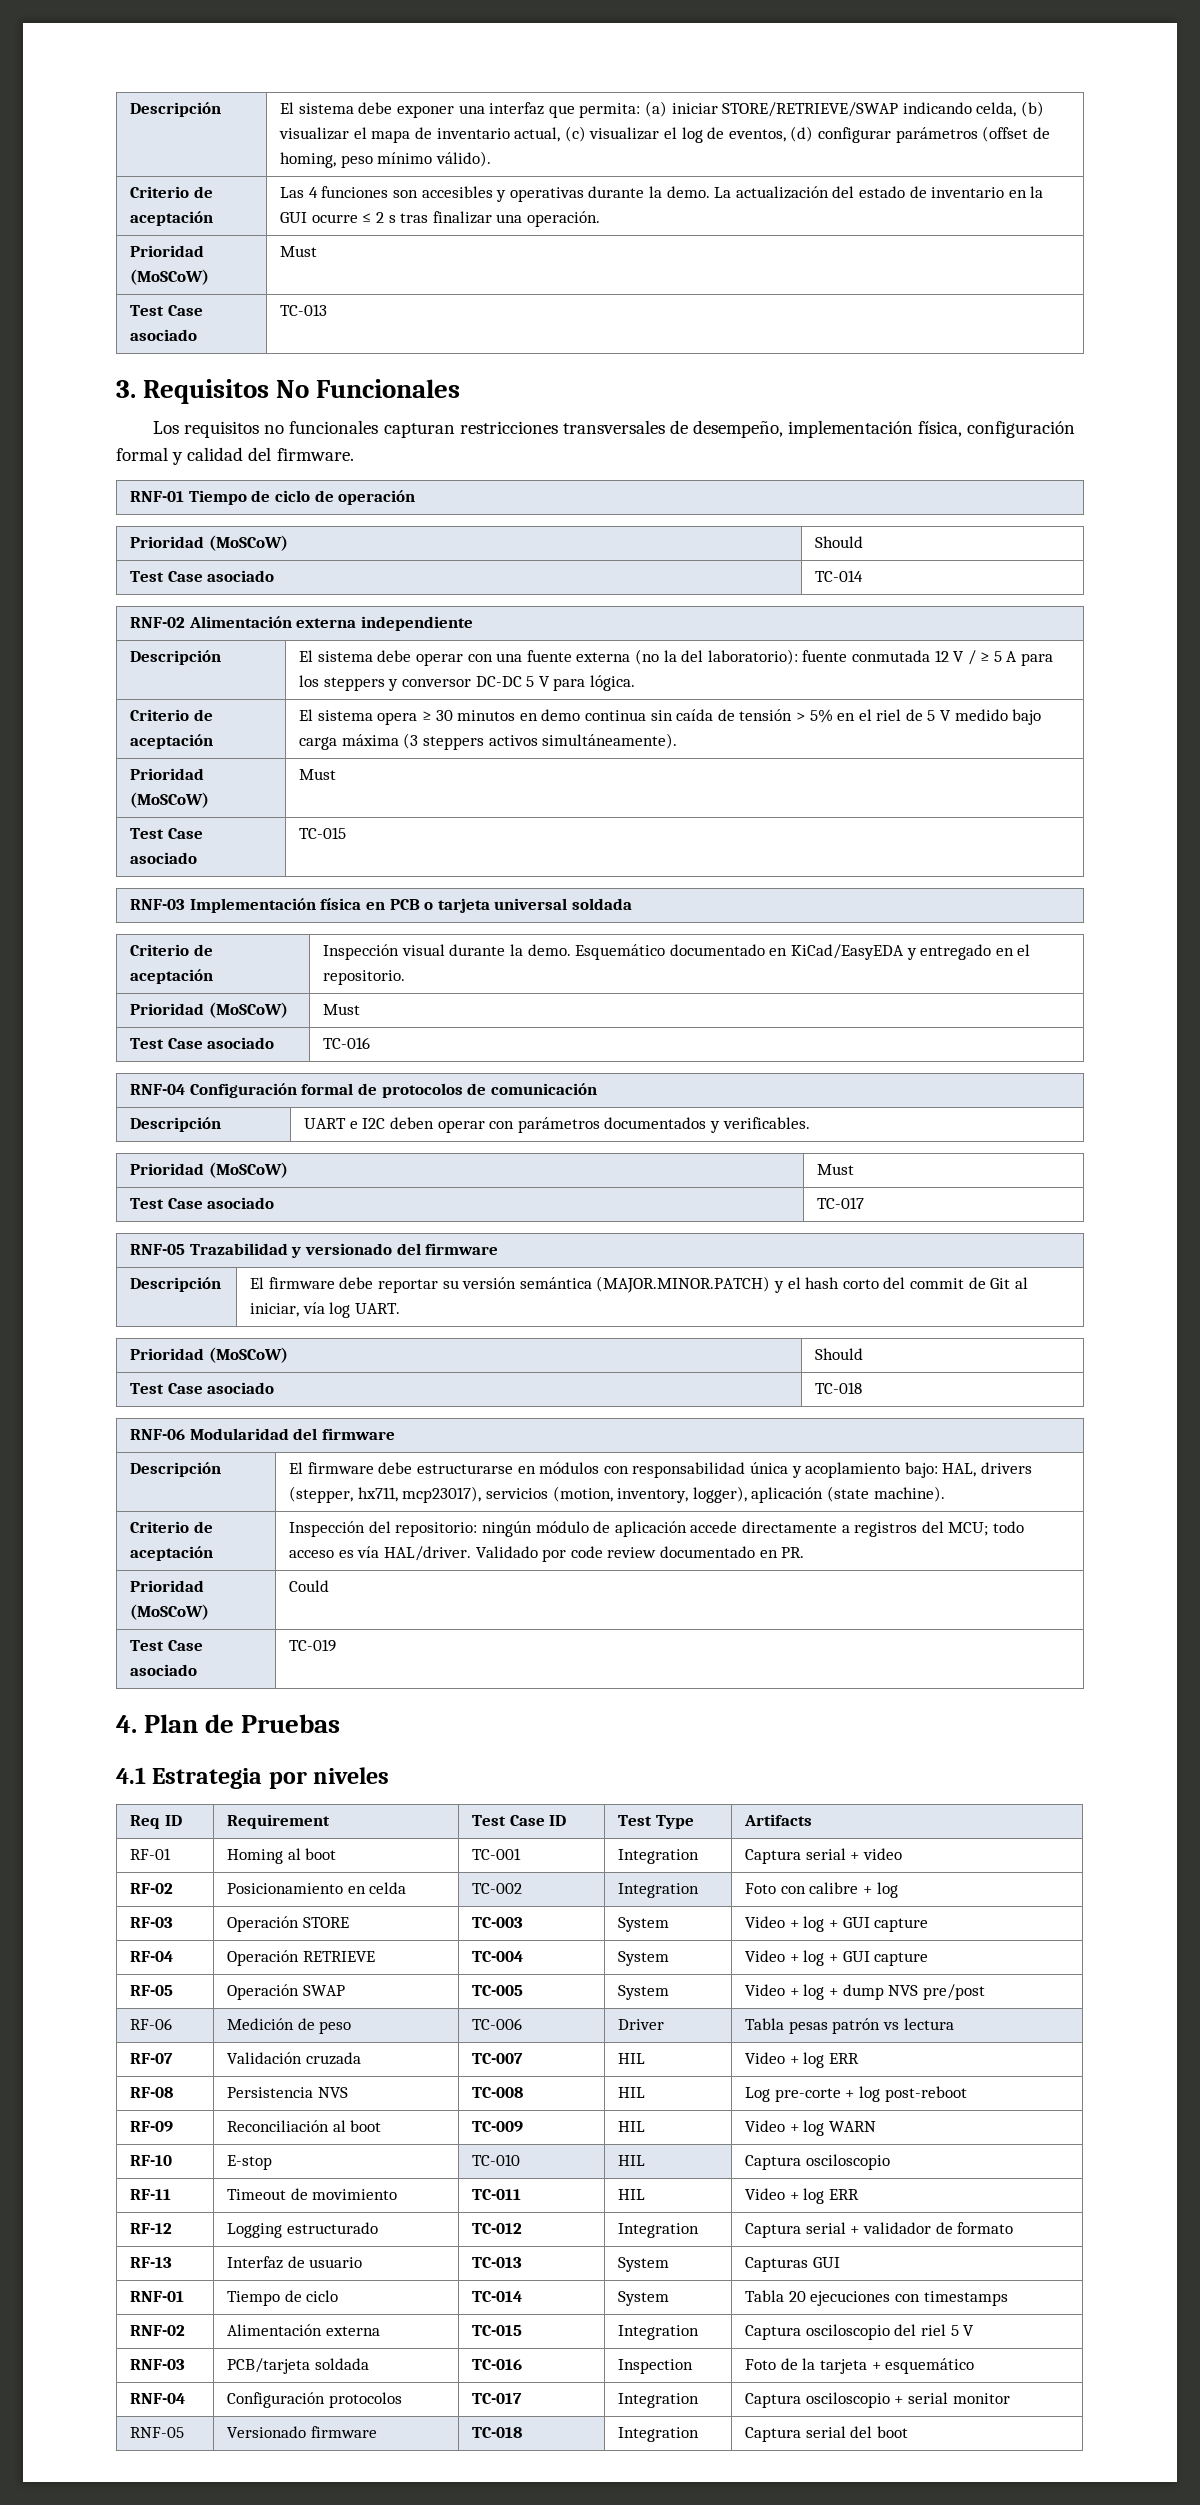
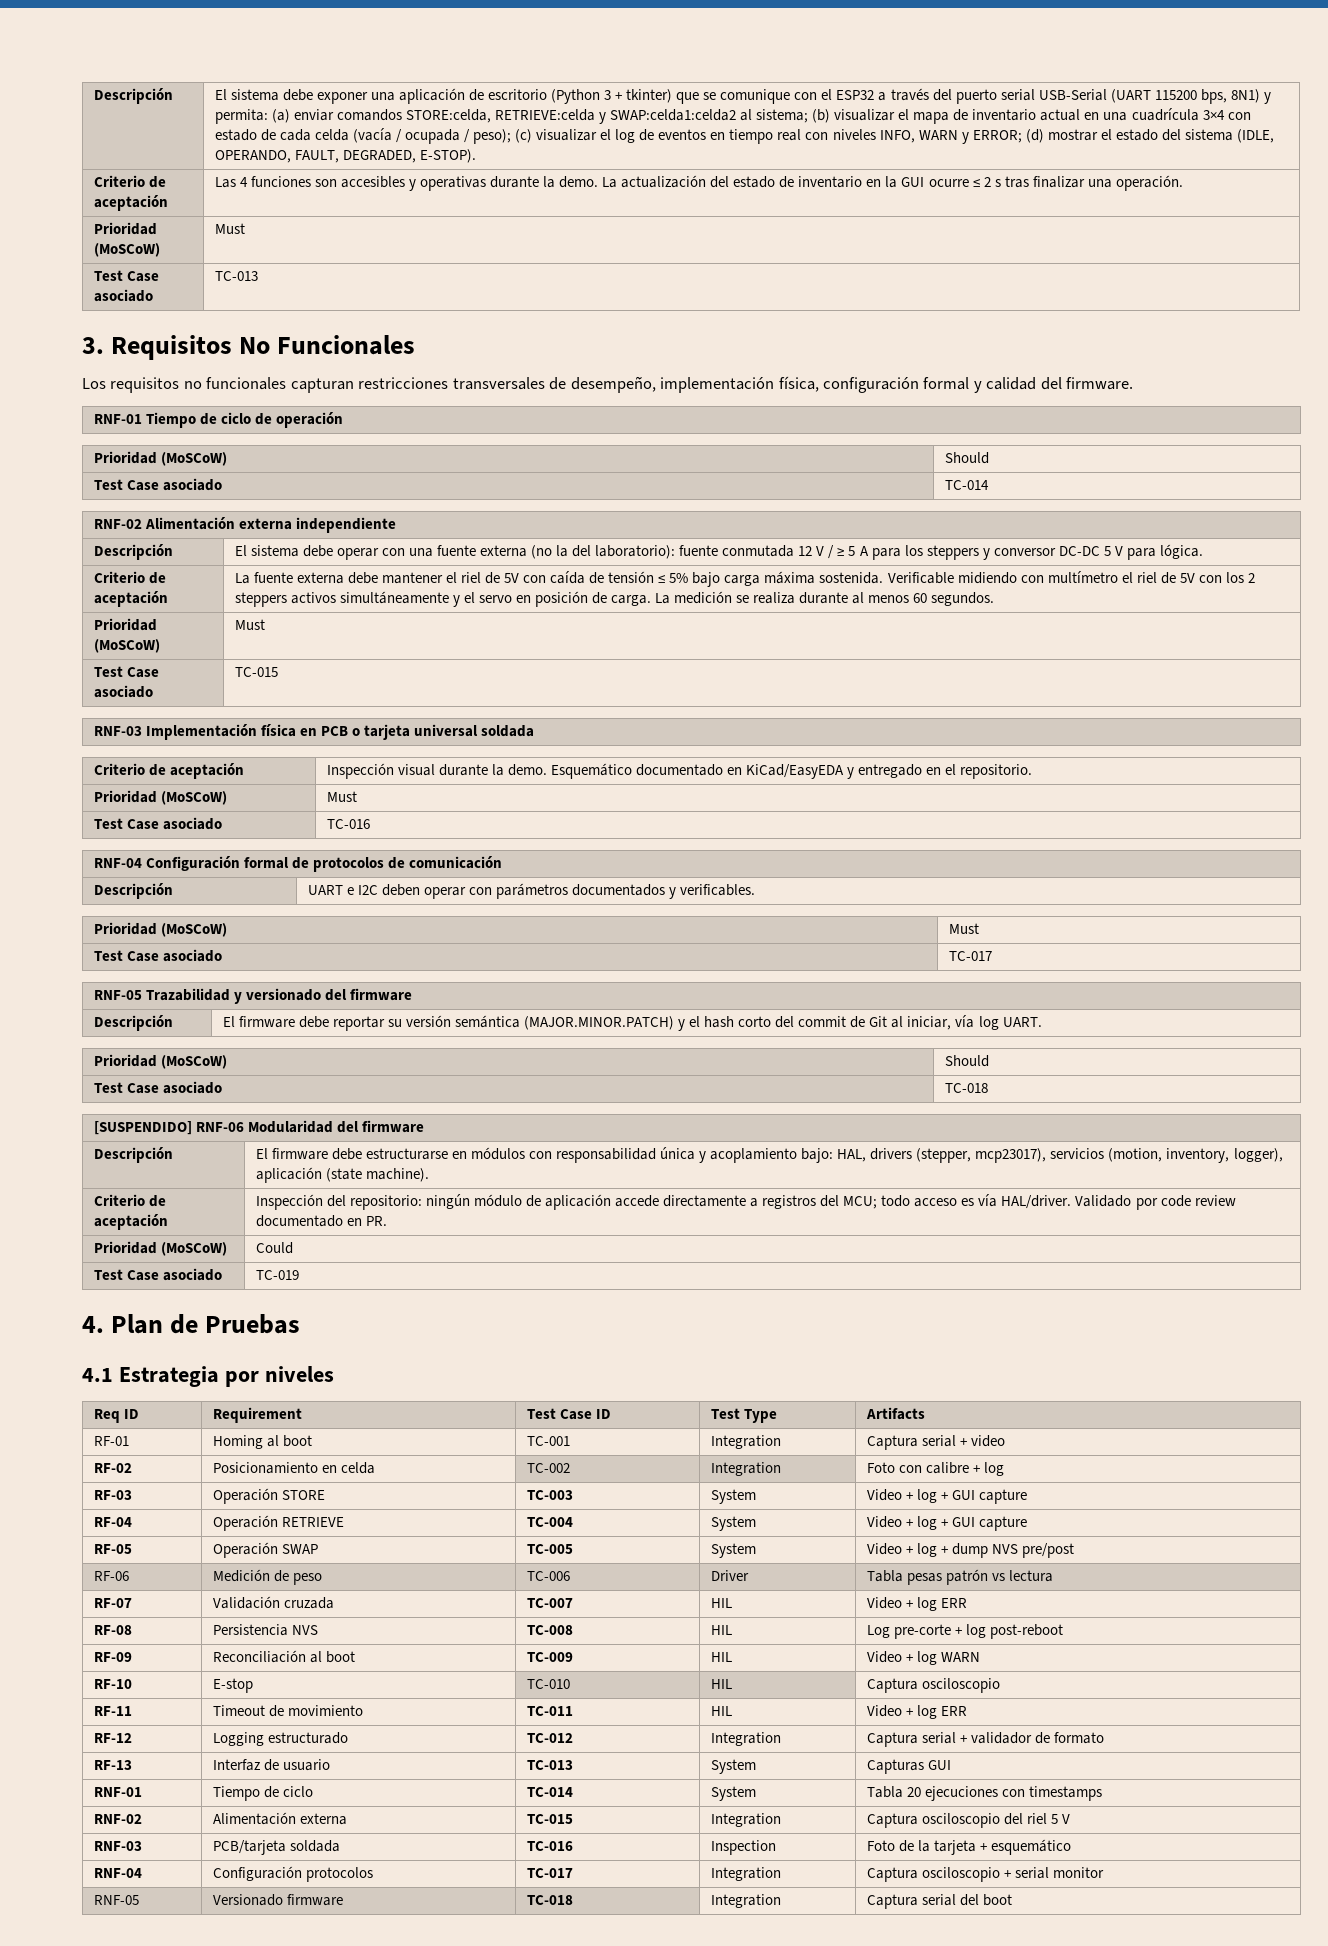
[489,101,1017,118] interfaz que permita: (a) iniciar STORE/RETRIEVE/SWAP indicando celda, -> [398,88,1271,104] [214,109,809,124] aplicación de escritorio (Python 3 + tkinter) que se comunique con el ESP32 a través del puerto serial USB-Serial (UART 115200 bps, 8N1) y permita: (a) enviar comandos STORE:celda, RETRIEVE:celda y SWAP:celda1:celda2 al sistema;
[514,127,561,142] actual, -> [1040,108,1251,121] [214,128,511,144] actual en una cuadrícula 3×4 con estado de cada celda (vacía / ocupada / peso);
[728,126,1050,143] [280,151,492,168] eventos, (d) configurar parámetros (offset de homing, peso mínimo válido). -> [658,129,1275,144] [214,149,476,163] eventos en tiempo real con niveles INFO, WARN y ERROR; (d) mostrar el estado del sistema (IDLE, OPERANDO, FAULT, DEGRADED, E-STOP).
[299,709,1042,725] [299,733,678,750] El sistema opera ≥ 30 minutos en demo continua sin caída de tensión > 5% en el riel de 5 V medido bajo carga máxima (3 steppers activos simultáneamente). -> [234,571,1256,587] [234,591,995,607] La fuente externa debe mantener el riel de 5V con caída de tensión ≤ 5% bajo carga máxima sostenida. Verificable midiendo con multímetro el riel de 5V con los 2 steppers activos simultáneamente y el servo en posición de carga. La medición se realiza durante al menos 60 segundos.
(863, 1388) none -> [93,1121,192,1135] [SUSPENDIDO]
[357,1487,398,1502] hx711, -> (972, 1155) none

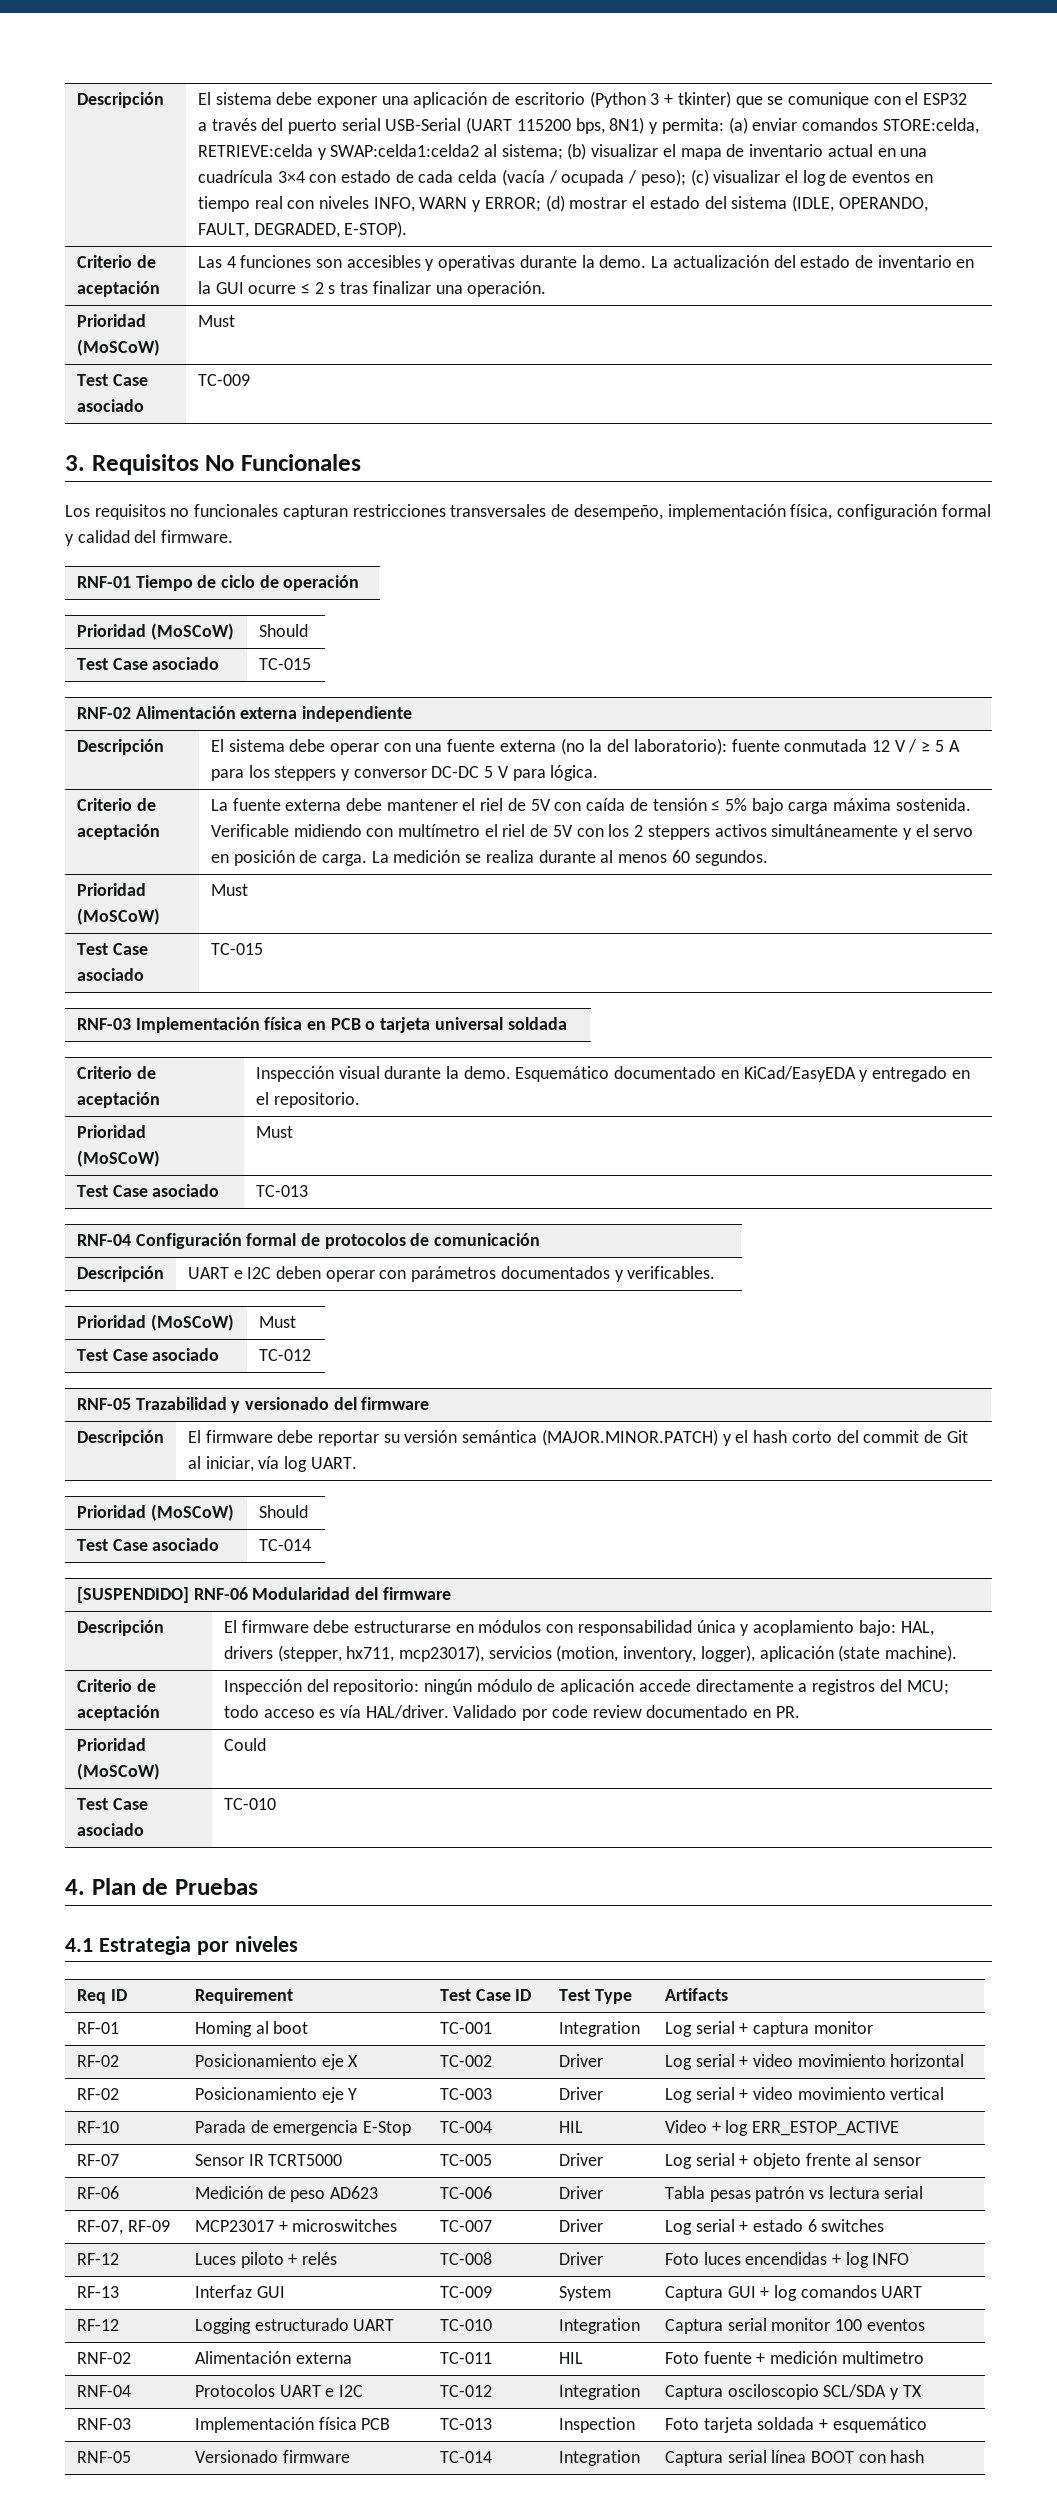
[214,271,258,281] TC-013 -> [197,374,250,386] TC-009
[944,480,989,490] TC-014 -> [258,658,311,670] TC-015
[326,819,370,829] TC-016 -> [255,1185,308,1197] TC-013
[948,951,992,961] TC-017 -> [258,1349,311,1361] TC-012
[944,1083,988,1093] TC-018 -> [258,1539,311,1551] TC-014
(972, 1155) none -> [346,1646,395,1662] hx711,
[255,1270,299,1280] TC-019 -> [223,1798,276,1810] TC-010
[866,1435,1005,1450] [93,1463,132,1473] [212,1462,375,1474] Captura serial + video // RF-02 | Posicionamiento en celda -> [664,2021,873,2037] [76,2055,119,2067] [194,2054,359,2070] Log serial + captura monitor // RF-02 | Posicionamiento eje X
[710,1462,781,1476] [866,1462,1004,1476] [93,1490,132,1500] [212,1488,325,1504] [526,1490,573,1500] [710,1489,756,1504] [866,1489,1027,1504] [93,1517,132,1527] [212,1515,344,1531] [526,1517,573,1527] [710,1516,756,1531] [866,1516,1027,1531] [93,1544,132,1554] [212,1542,318,1558] [526,1544,573,1554] [710,1543,756,1558] [866,1543,1074,1558] Integration | Foto con calibre + log // RF-03 | Operación STORE | TC-003 | System | Video + log + GUI capture // RF-04 | Operación RETRIEVE | TC-004 | System | Video + log + GUI capture // RF-05 | Operación SWAP | TC-005 | System | Video + log + dump NVS pre/post -> [558,2054,603,2067] [664,2054,965,2070] [76,2088,119,2100] [194,2087,358,2103] [439,2088,492,2100] [558,2087,603,2100] [664,2087,945,2103] [76,2121,119,2133] [194,2120,411,2136] [439,2121,492,2133] [558,2121,583,2133] [664,2120,899,2136] [76,2154,119,2166] [194,2154,343,2166] [439,2154,492,2166] [558,2153,603,2166] [664,2153,922,2169] Driver | Log serial + video movimiento horizontal // RF-02 | Posicionamiento eje Y | TC-003 | Driver | Log serial + video movimiento vertical // RF-10 | Parada de emergencia E-Stop | TC-004 | HIL | Video + log ERR_ESTOP_ACTIVE // RF-07 | Sensor IR TCRT5000 | TC-005 | Driver | Log serial + objeto frente al sensor
(322, 1579) none -> [329,2186,378,2199] AD623
[93,1598,132,1608] [212,1596,334,1609] [526,1598,573,1608] [710,1598,732,1608] [866,1597,967,1611] [93,1625,132,1635] [212,1624,318,1636] [526,1625,573,1635] [710,1625,732,1635] [866,1624,1063,1639] [93,1652,132,1662] [212,1650,355,1663] [526,1652,573,1662] [710,1652,732,1662] [866,1651,980,1665] [93,1679,132,1689] [212,1678,253,1693] // RF-07 | Validación cruzada | TC-007 | HIL | Video + log ERR // RF-08 | Persistencia NVS | TC-008 | HIL | Log pre-corte + log post-reboot // RF-09 | Reconciliación al boot | TC-009 | HIL | Video + log WARN // RF-10 | E-stop -> [884,2186,924,2199] [76,2220,170,2235] [194,2219,398,2232] [439,2220,492,2232] [558,2219,603,2232] [664,2219,885,2235] [76,2253,119,2265] [194,2252,337,2268] [439,2252,492,2265] [558,2252,603,2265] [664,2252,910,2268] [76,2286,119,2298] [194,2285,285,2298] [439,2286,492,2298] [558,2286,611,2301] [664,2285,923,2301] [76,2319,119,2331] [194,2318,395,2334] serial // RF-07, RF-09 | MCP23017 + microswitches | TC-007 | Driver | Log serial + estado 6 switches // RF-12 | Luces piloto + relés | TC-008 | Driver | Foto luces encendidas + log INFO // RF-13 | Interfaz GUI | TC-009 | System | Captura GUI + log comandos UART // RF-12 | Logging estructurado UART
[710,1679,732,1689] [866,1678,1000,1693] [93,1706,132,1716] [212,1705,363,1717] [526,1706,573,1716] [710,1706,732,1716] [866,1705,967,1719] [93,1733,132,1743] [212,1732,348,1746] [526,1733,573,1743] [710,1732,781,1746] [866,1732,1104,1747] [93,1760,132,1770] [212,1759,330,1771] [526,1760,573,1770] [710,1759,756,1774] [866,1759,951,1774] [93,1787,142,1797] [212,1786,313,1801] [526,1787,573,1797] [710,1786,756,1801] [866,1786,1102,1801] [93,1814,142,1824] [212,1812,347,1825] [526,1814,573,1824] [710,1813,781,1827] [866,1813,1070,1828] [93,1841,142,1851] [212,1840,340,1855] [526,1841,573,1851] HIL | Captura osciloscopio // RF-11 | Timeout de movimiento | TC-011 | HIL | Video + log ERR // RF-12 | Logging estructurado | TC-012 | Integration | Captura serial + validador de formato // RF-13 | Interfaz de usuario | TC-013 | System | Capturas GUI // RNF-01 | Tiempo de ciclo | TC-014 | System | Tabla 20 ejecuciones con timestamps // RNF-02 | Alimentación externa | TC-015 | Integration | Captura osciloscopio del riel 5 V // RNF-03 | PCB/tarjeta soldada | TC-016 -> [558,2318,640,2334] [664,2318,925,2334] [76,2352,131,2364] [194,2351,352,2364] [439,2352,492,2364] [558,2352,583,2364] [664,2351,924,2364] [76,2385,131,2397] [194,2384,363,2397] [439,2385,492,2397] [558,2384,640,2400] [664,2384,922,2400] [76,2418,131,2430] [194,2417,391,2433] [439,2418,492,2430] Integration | Captura serial monitor 100 eventos // RNF-02 | Alimentación externa | TC-011 | HIL | Foto fuente + medición multimetro // RNF-04 | Protocolos UART e I2C | TC-012 | Integration | Captura osciloscopio SCL/SDA y TX // RNF-03 | Implementación física PCB | TC-013
[898,1840,976,1855] de la tarjeta -> [703,2417,815,2433] tarjeta soldada
[93,1868,142,1878] [212,1866,373,1882] [526,1868,573,1878] [710,1867,781,1881] [866,1867,1104,1882] // RNF-04 | Configuración protocolos | TC-017 | Integration | Captura osciloscopio + serial monitor -> (927, 2425) none
[526,1895,573,1905] [710,1894,781,1908] [866,1894,1012,1909] TC-018 | Integration | Captura serial del boot -> [439,2451,492,2463] [558,2450,640,2466] [664,2450,925,2466] TC-014 | Integration | Captura serial línea BOOT con hash

